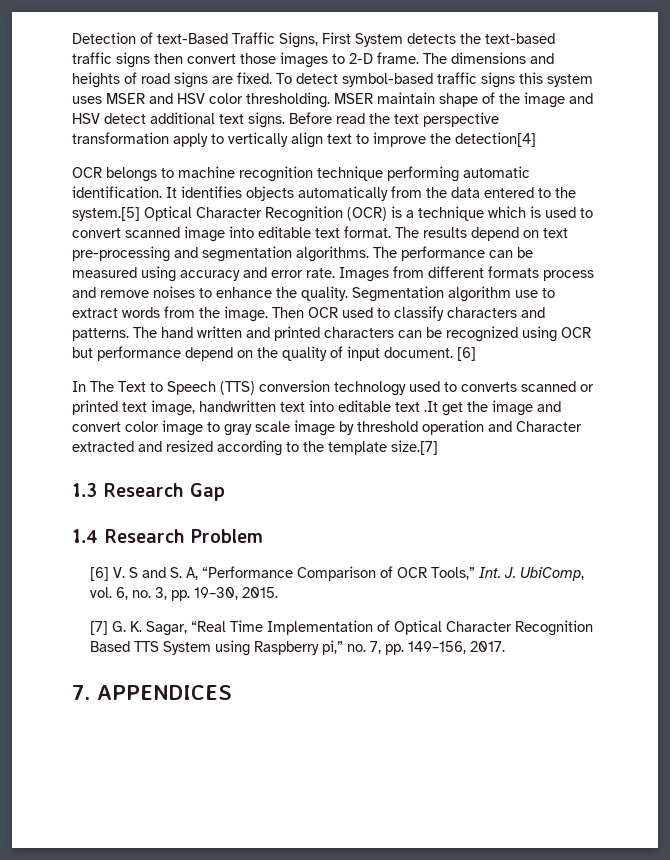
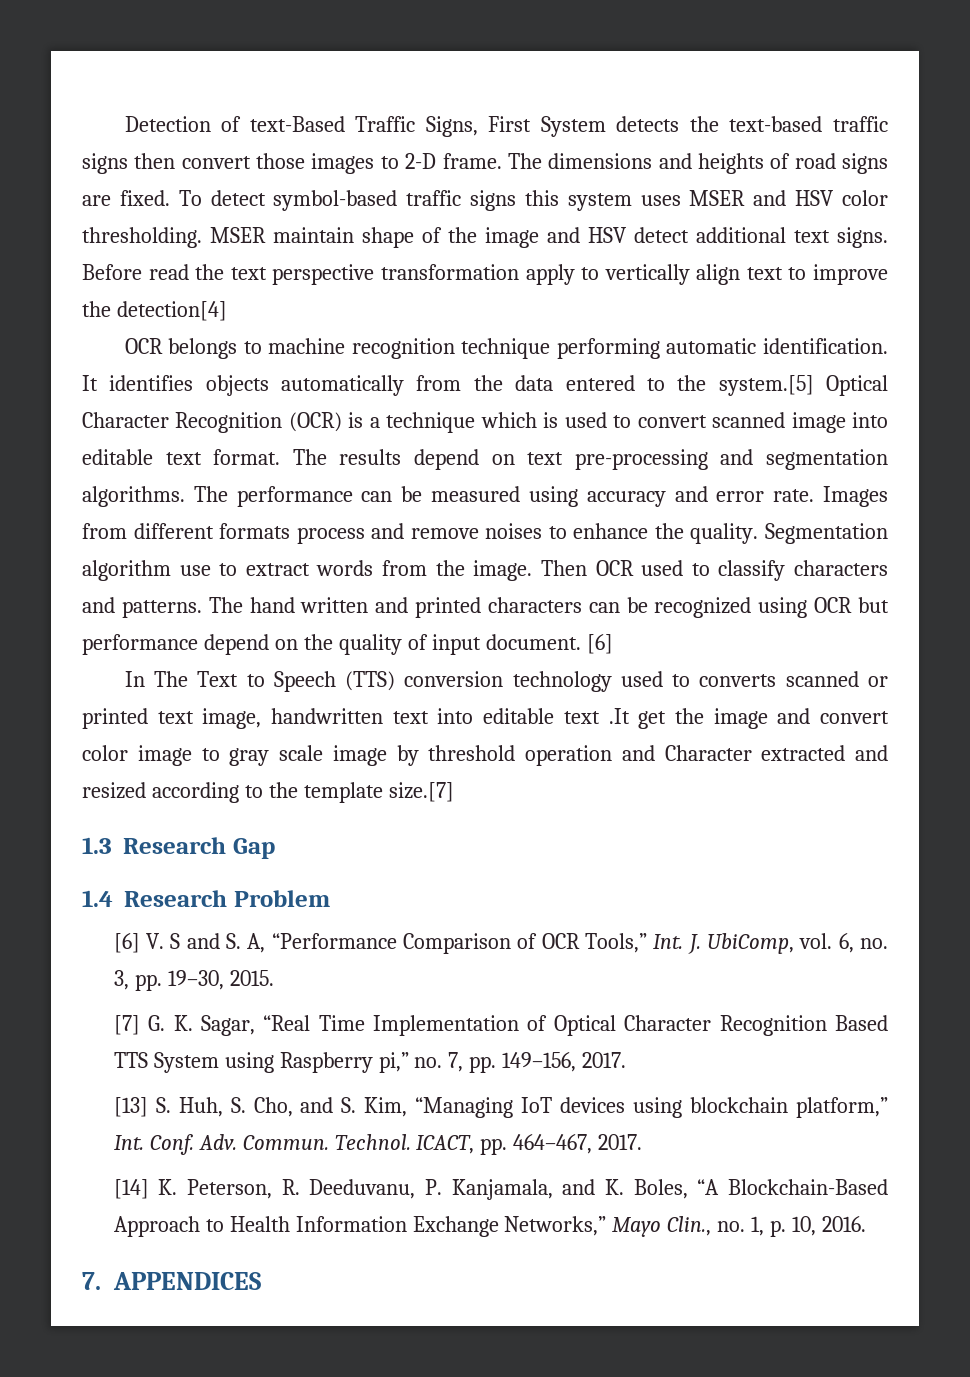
(506, 646) none -> [113,1097,889,1118] [113,1134,643,1155] [113,1179,889,1200] [113,1216,867,1237] // [13] S. Huh, S. Cho, and S. Kim, “Managing IoT devices using blockchain platform,” Int. Conf. Adv. Commun. Technol. ICACT, pp. 464–467, 2017. // [14] K. Peterson, R. Deeduvanu, P. Kanjamala, and K. Boles, “A Blockchain-Based Approach to Health Information Exchange Networks,” Mayo Clin., no. 1, p. 10, 2016.

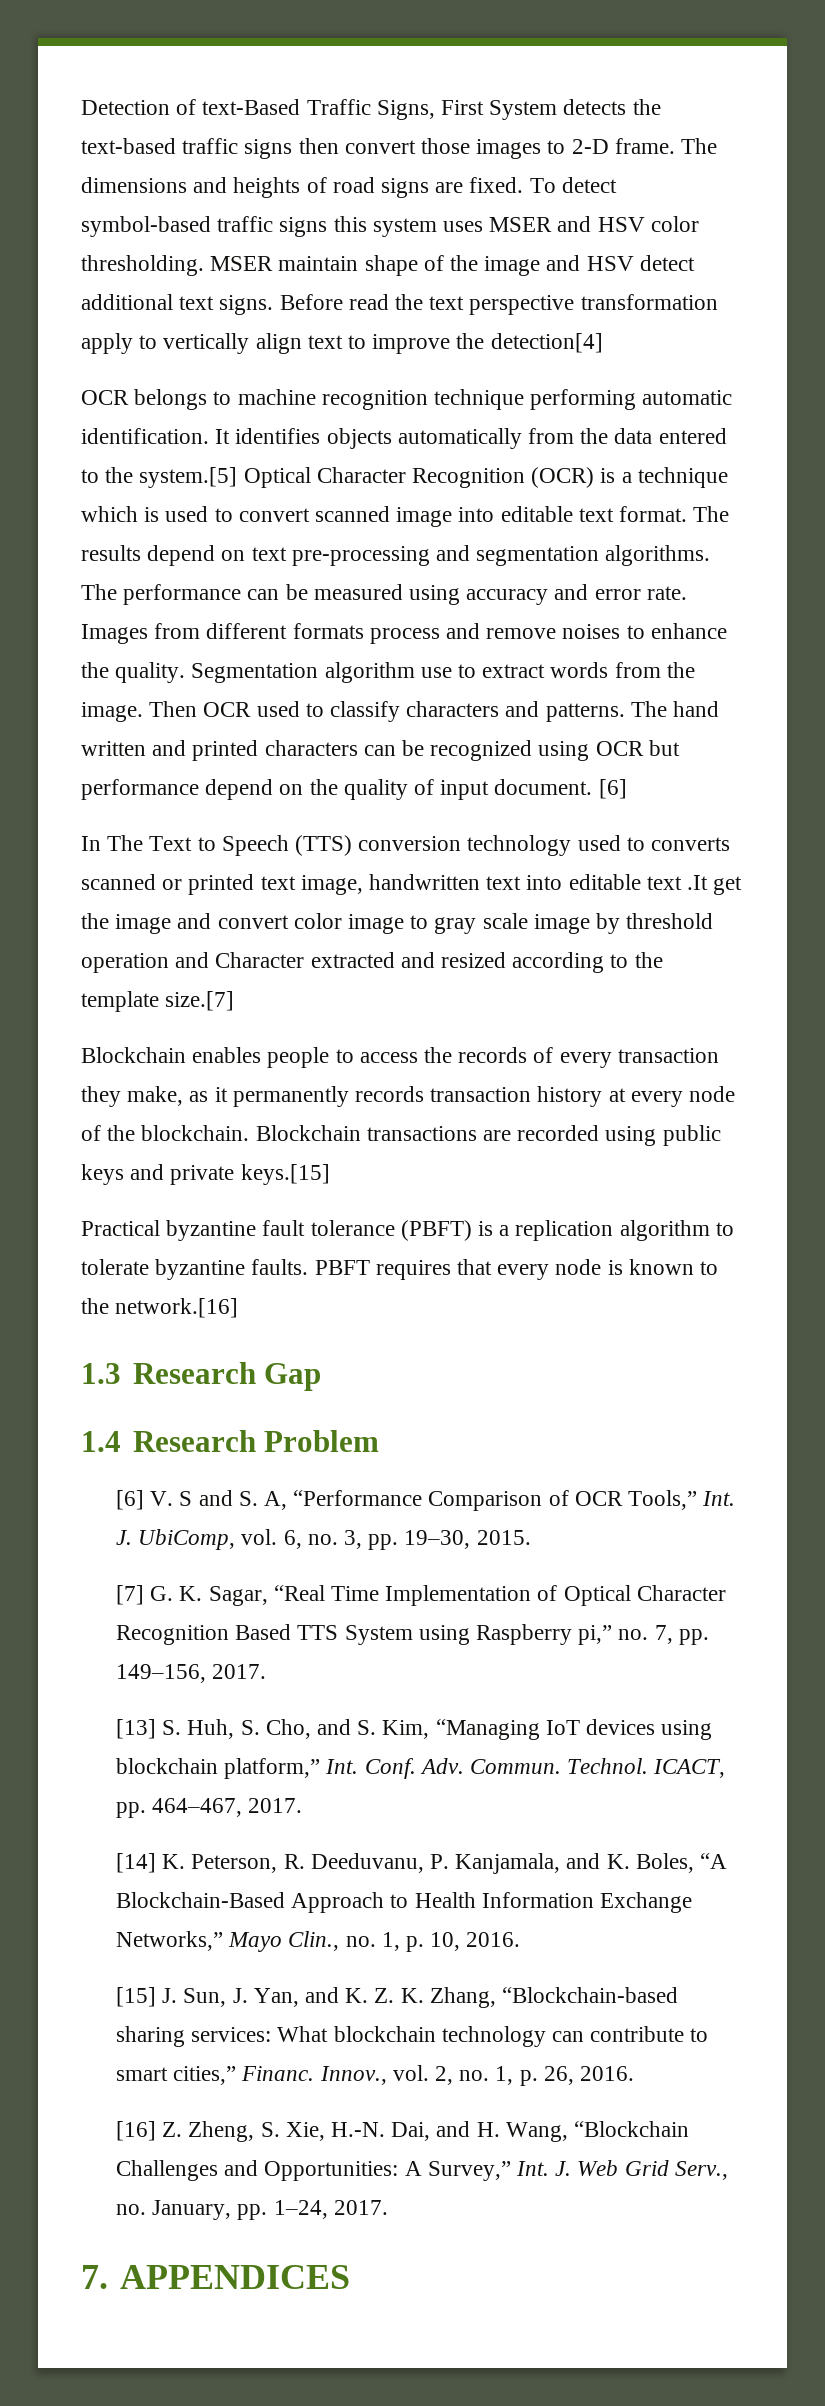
(454, 792) none -> [81,1047,719,1068] [81,1086,736,1107] [81,1125,721,1146] [81,1164,330,1185] [81,1220,734,1241] [81,1259,719,1280] [81,1298,239,1318] // Blockchain enables people to access the records of every transaction they make, as it permanently records transaction history at every node of the blockchain. Blockchain transactions are recorded using public keys and private keys.[15] // Practical byzantine fault tolerance (PBFT) is a replication algorithm to tolerate byzantine faults. PBFT requires that every node is known to the network.[16]
(867, 1224) none -> [115,1987,678,2008] [115,2026,709,2047] [115,2065,634,2086] [115,2121,689,2142] [115,2160,728,2181] [115,2200,388,2220] // [15] J. Sun, J. Yan, and K. Z. K. Zhang, “Blockchain-based sharing services: What blockchain technology can contribute to smart cities,” Financ. Innov., vol. 2, no. 1, p. 26, 2016. // [16] Z. Zheng, S. Xie, H.-N. Dai, and H. Wang, “Blockchain Challenges and Opportunities: A Survey,” Int. J. Web Grid Serv., no. January, pp. 1–24, 2017.

